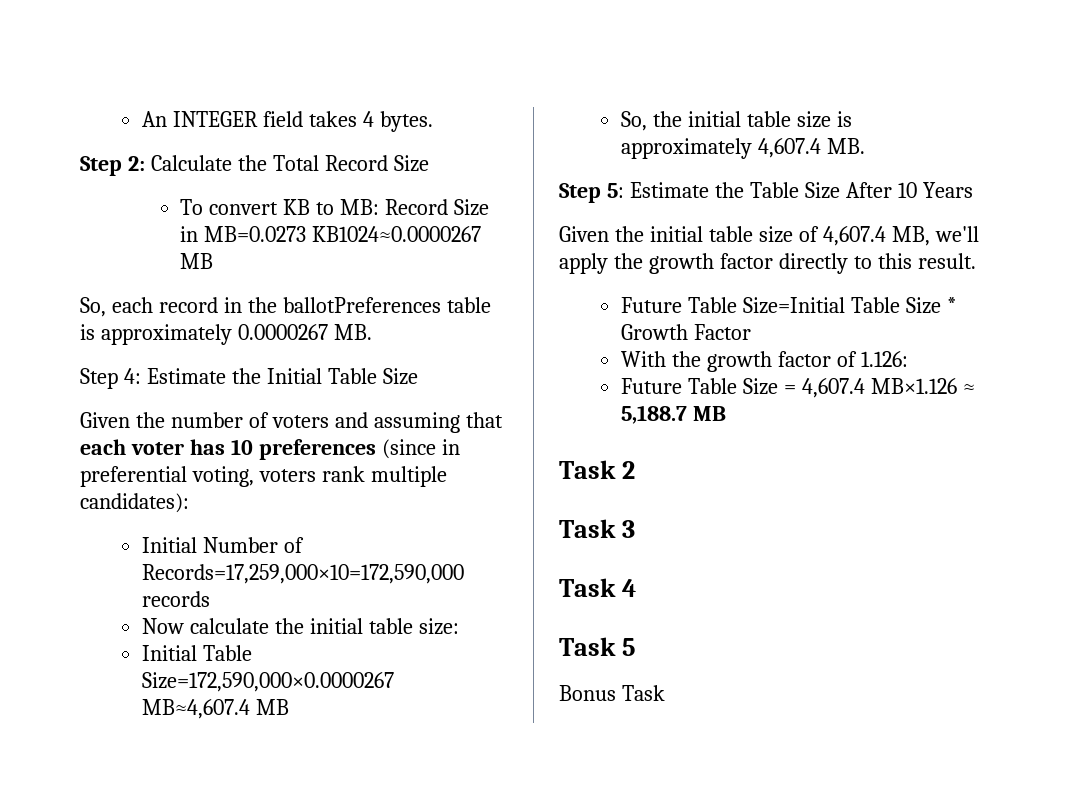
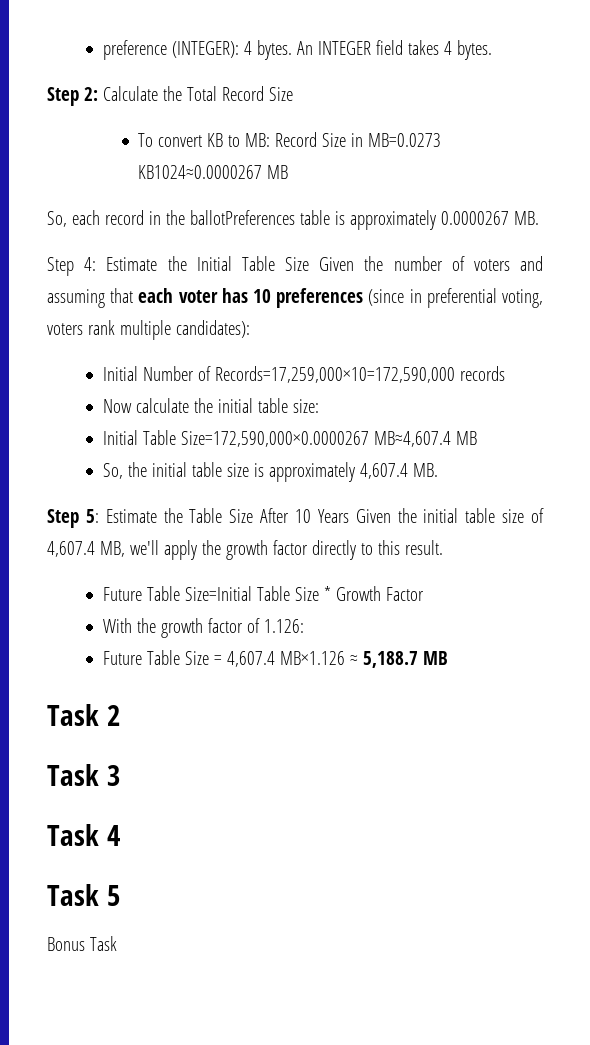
(142, 119) none -> [102,40,292,60] preference (INTEGER): 4 bytes.
(418, 376) // -> (309, 264) none
(973, 190) // -> (349, 516) none

